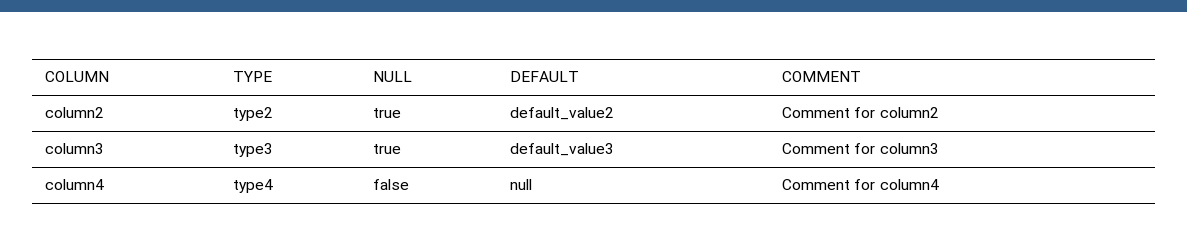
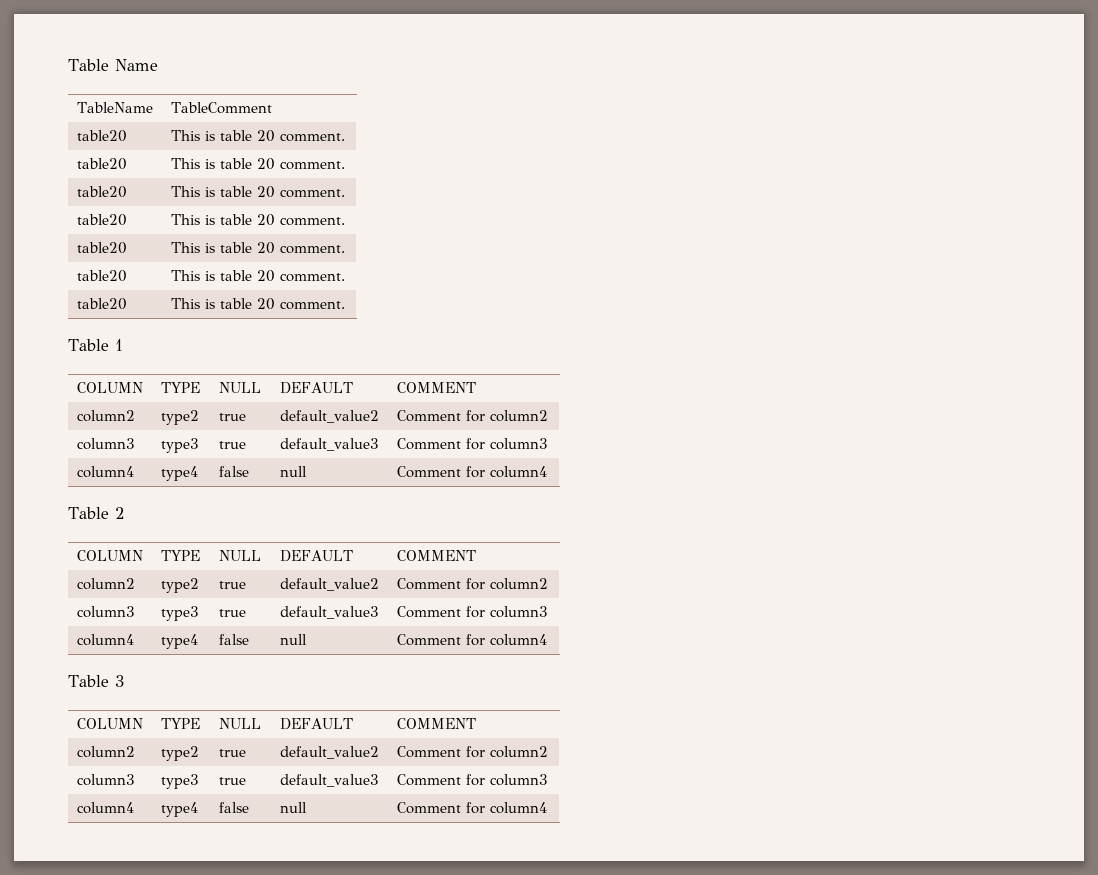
(45, 76) none -> [68,59,158,71] [76,102,153,113] [170,102,272,114] [76,130,127,142] [170,130,345,142] [76,158,127,170] [170,158,345,170] [76,186,127,198] [170,186,345,198] [76,214,127,226] [170,214,345,226] [76,242,127,254] [170,242,345,254] [76,270,127,282] [170,270,345,282] [76,298,127,310] [170,298,345,310] [68,339,123,351] Table Name // TableName | TableComment // table20 | This is table 20 comment. // table20 | This is table 20 comment. // table20 | This is table 20 comment. // table20 | This is table 20 comment. // table20 | This is table 20 comment. // table20 | This is table 20 comment. // table20 | This is table 20 comment. // Table 1 //
(939, 184) none -> [68,507,124,519] [76,550,143,561] [160,550,200,561] [218,550,261,561] [279,550,353,562] [396,550,476,561] [76,578,135,590] [160,578,199,593] [218,581,246,589] [279,578,379,591] [396,578,548,590] [76,606,135,618] [160,606,199,621] [218,609,246,617] [279,606,379,619] [396,606,548,618] [76,634,134,646] [160,634,198,649] [218,634,249,645] [279,634,307,645] [396,634,547,646] [68,675,124,687] [76,718,143,729] [160,718,200,729] [218,718,261,729] [279,718,353,730] [396,718,476,729] [76,746,135,758] [160,746,199,761] [218,749,246,757] [279,746,379,759] [396,746,548,758] [76,774,135,786] [160,774,199,789] [218,777,246,785] [279,774,379,787] [396,774,548,786] [76,802,134,814] [160,802,198,817] [218,802,249,813] [279,802,307,813] [396,802,547,814] // Table 2 // COLUMN | TYPE | NULL | DEFAULT | COMMENT // column2 | type2 | true | default_value2 | Comment for column2 // column3 | type3 | true | default_value3 | Comment for column3 // column4 | type4 | false | null | Comment for column4 // Table 3 // COLUMN | TYPE | NULL | DEFAULT | COMMENT // column2 | type2 | true | default_value2 | Comment for column2 // column3 | type3 | true | default_value3 | Comment for column3 // column4 | type4 | false | null | Comment for column4

